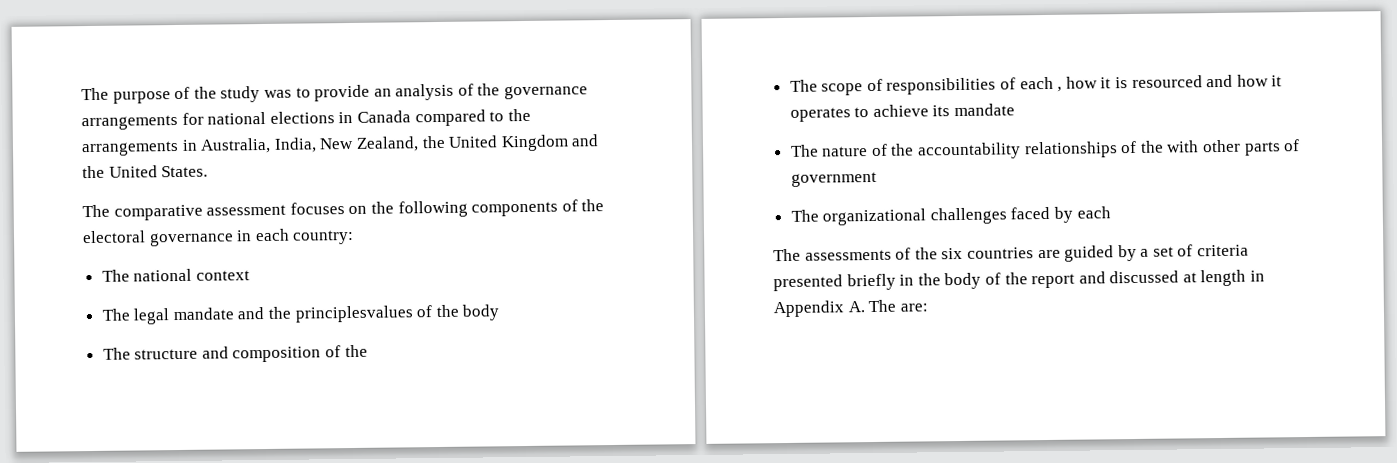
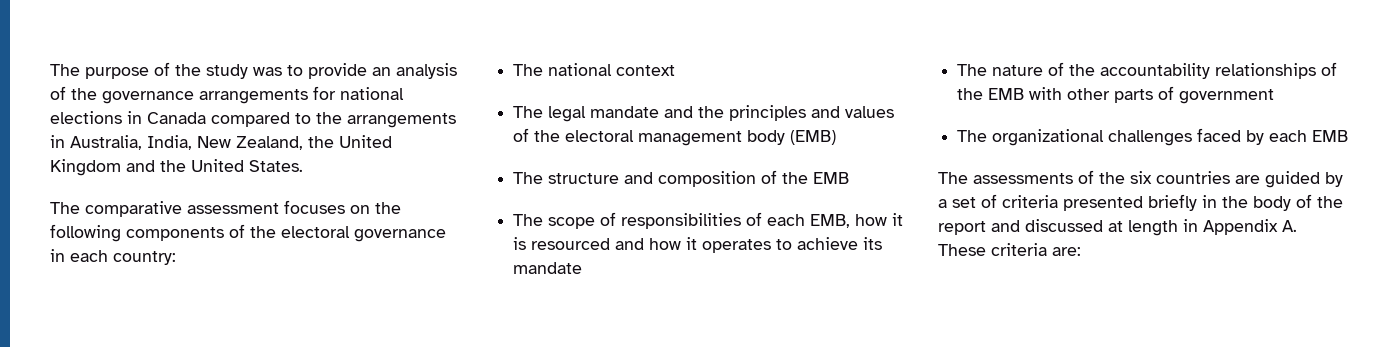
[294,304,501,323] principlesvalues of the body -> [729,105,895,121] [513,128,837,146] principles and values of the electoral management body (EMB)
(368, 351) none -> [813,172,850,184] EMB
[1057,86,1063,92] , -> [810,214,851,228] EMB,
(1164, 146) none -> [988,88,1025,100] EMB
(1111, 212) none -> [1312,130,1349,142] EMB
[868,299,897,313] The -> [938,243,1047,256] These criteria

